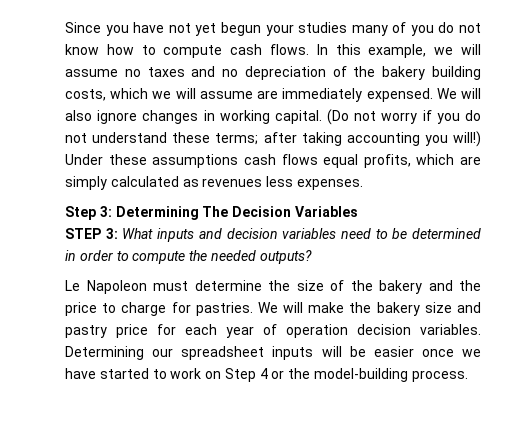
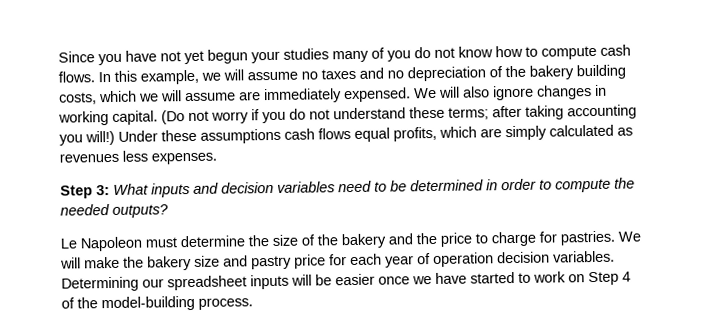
[115,206,358,220] [65,228,118,239] Determining The Decision Variables // STEP 3: -> (110, 190) none
[271,370,285,379] or -> [61,297,75,309] of

